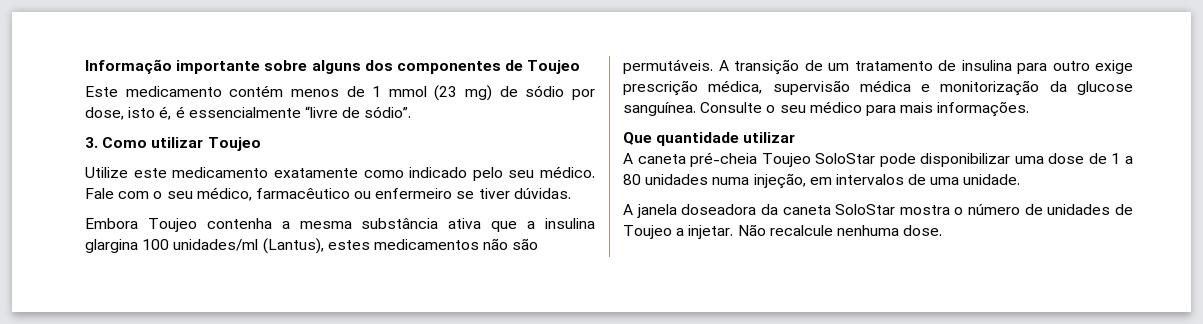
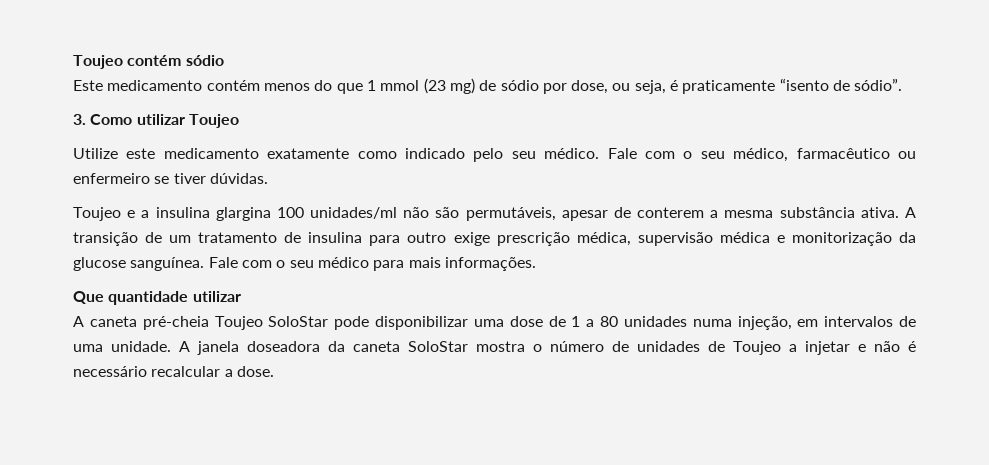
[85,59,581,74] Informação importante sobre alguns dos componentes de Toujeo -> [73,55,224,69] Toujeo contém sódio
[346,86,365,97] de -> [314,80,363,94] do que
[128,106,338,120] isto é, é essencialmente “livre -> [612,78,829,94] ou seja, é praticamente “isento
[85,218,518,232] Embora Toujeo contenha a mesma substância ativa que -> [73,207,136,221] Toujeo e
[262,238,539,254] [623,59,713,74] (Lantus), estes medicamentos não são permutáveis. -> [403,207,899,221] não são permutáveis, apesar de conterem a mesma substância ativa.
[700,102,763,113] Consulte -> [208,257,272,268] Fale com
(1021, 179) // -> (171, 346) none
[688,224,899,239] injetar. Não recalcule nenhuma -> [805,341,916,355] [73,366,233,377] injetar e não é necessário recalcular a

